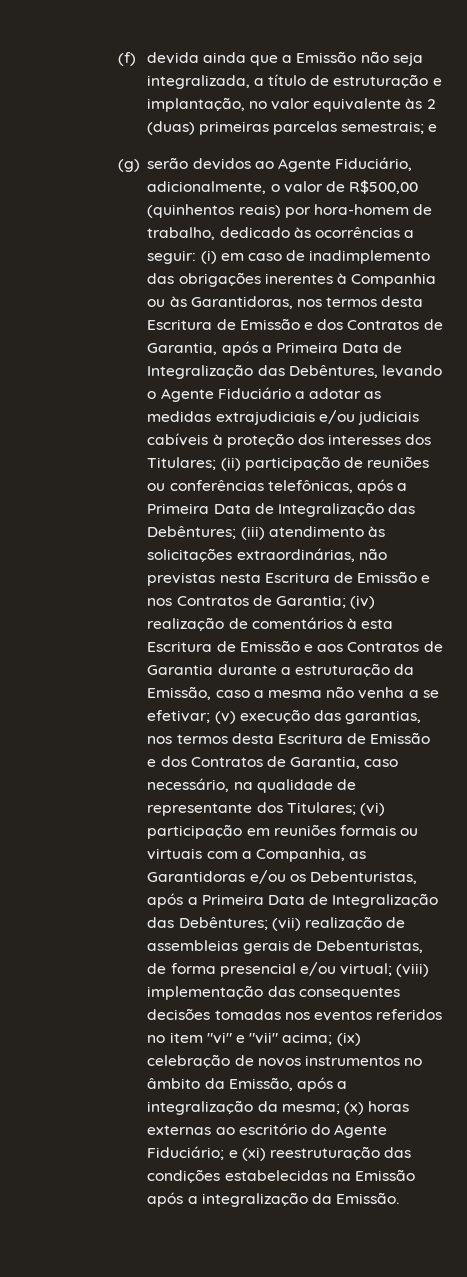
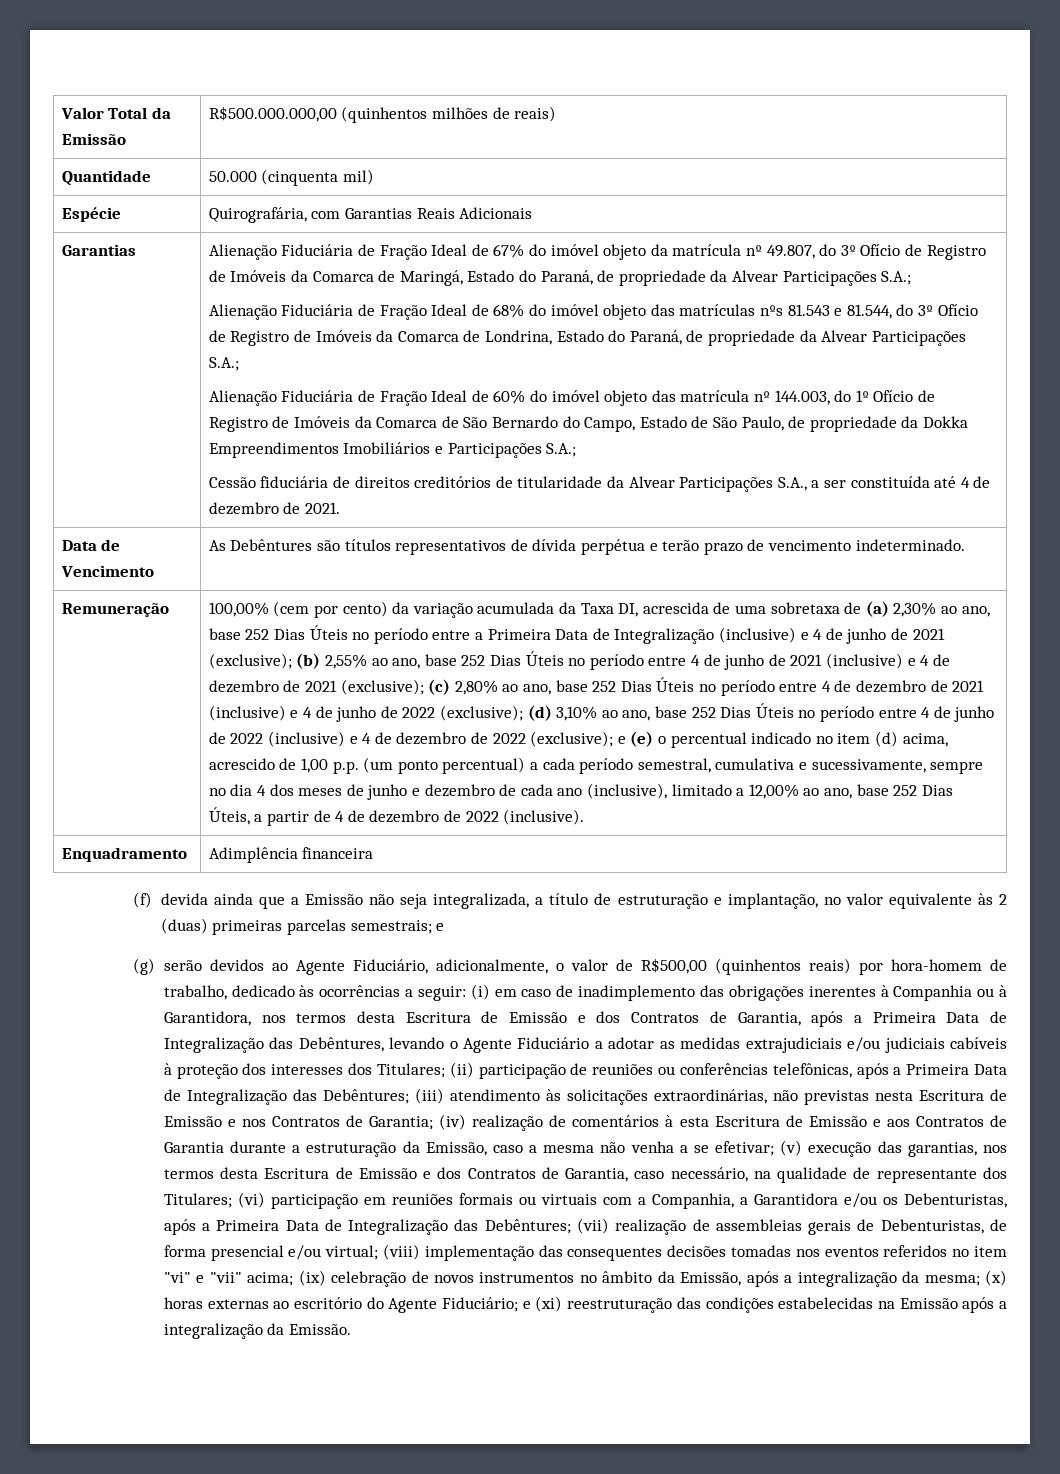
(117, 59) none -> [60,107,172,119] [61,133,126,145] [208,106,557,123] [61,170,151,186] [208,169,375,186] [61,207,121,222] [208,207,533,223] [61,244,136,256] [208,244,986,260] [208,270,912,286] [208,304,978,320] [208,330,966,346] [208,357,239,371] [208,390,935,406] [208,416,968,432] [208,442,577,458] [208,476,991,492] [208,502,341,515] [61,539,121,551] [60,565,154,577] [208,539,965,555] [61,603,169,617] [208,601,990,618] [208,625,945,644] [208,651,950,670] [208,677,985,696] [208,703,995,722] [208,731,948,748] [208,757,984,774] [208,783,953,800] [208,807,585,826] [61,847,187,862] [208,847,374,863] Valor Total da Emissão | R$500.000.000,00 (quinhentos milhões de reais) // Quantidade | 50.000 (cinquenta mil) // Espécie | Quirografária, com Garantias Reais Adicionais // Garantias | Alienação Fiduciária de Fração Ideal de 67% do imóvel objeto da matrícula nº 49.807, do 3º Ofício de Registro de Imóveis da Comarca de Maringá, Estado do Paraná, de propriedade da Alvear Participações S.A.; // Alienação Fiduciária de Fração Ideal de 68% do imóvel objeto das matrículas nºs 81.543 e 81.544, do 3º Ofício de Registro de Imóveis da Comarca de Londrina, Estado do Paraná, de propriedade da Alvear Participações S.A.; // Alienação Fiduciária de Fração Ideal de 60% do imóvel objeto das matrícula nº 144.003, do 1º Ofício de Registro de Imóveis da Comarca de São Bernardo do Campo, Estado de São Paulo, de propriedade da Dokka Empreendimentos Imobiliários e Participações S.A.; // Cessão fiduciária de direitos creditórios de titularidade da Alvear Participações S.A., a ser constituída até 4 de dezembro de 2021. // Data de Vencimento | As Debêntures são títulos representativos de dívida perpétua e terão prazo de vencimento indeterminado. // Remuneração | 100,00% (cem por cento) da variação acumulada da Taxa DI, acrescida de uma sobretaxa de (a) 2,30% ao ano, base 252 Dias Úteis no período entre a Primeira Data de Integralização (inclusive) e 4 de junho de 2021 (exclusive); (b) 2,55% ao ano, base 252 Dias Úteis no período entre 4 de junho de 2021 (inclusive) e 4 de dezembro de 2021 (exclusive); (c) 2,80% ao ano, base 252 Dias Úteis no período entre 4 de dezembro de 2021 (inclusive) e 4 de junho de 2022 (exclusive); (d) 3,10% ao ano, base 252 Dias Úteis no período entre 4 de junho de 2022 (inclusive) e 4 de dezembro de 2022 (exclusive); e (e) o percentual indicado no item (d) acima, acrescido de 1,00 p.p. (um ponto percentual) a cada período semestral, cumulativa e sucessivamente, sempre no dia 4 dos meses de junho e dezembro de cada ano (inclusive), limitado a 12,00% ao ano, base 252 Dias Úteis, a partir de 4 de dezembro de 2022 (inclusive). // Enquadramento | Adimplência financeira //
[169,296,293,309] às Garantidoras, -> [998,985,1007,997] [163,1011,251,1026] à Garantidora,
[349,851,367,859] [147,871,246,882] as Garantidoras -> [739,1193,838,1205] a Garantidora

